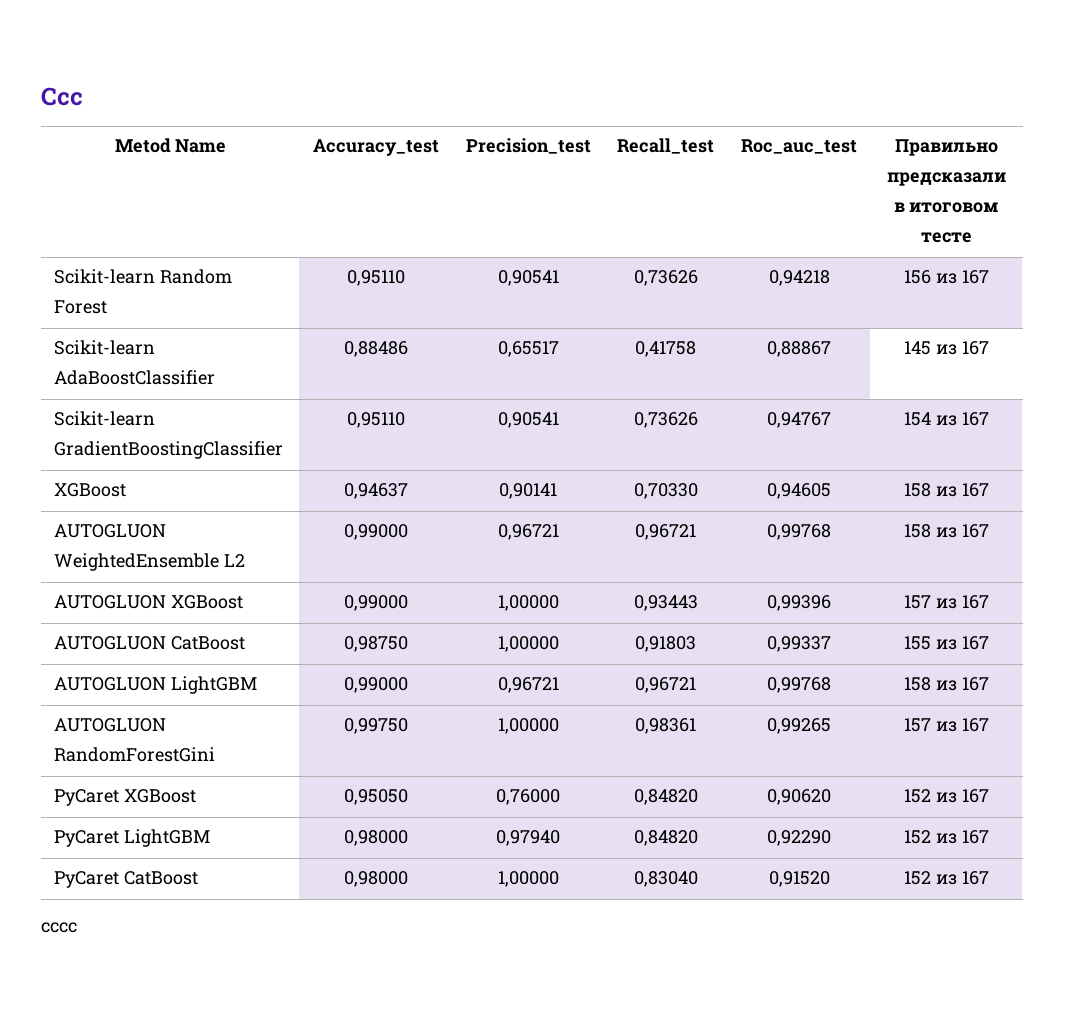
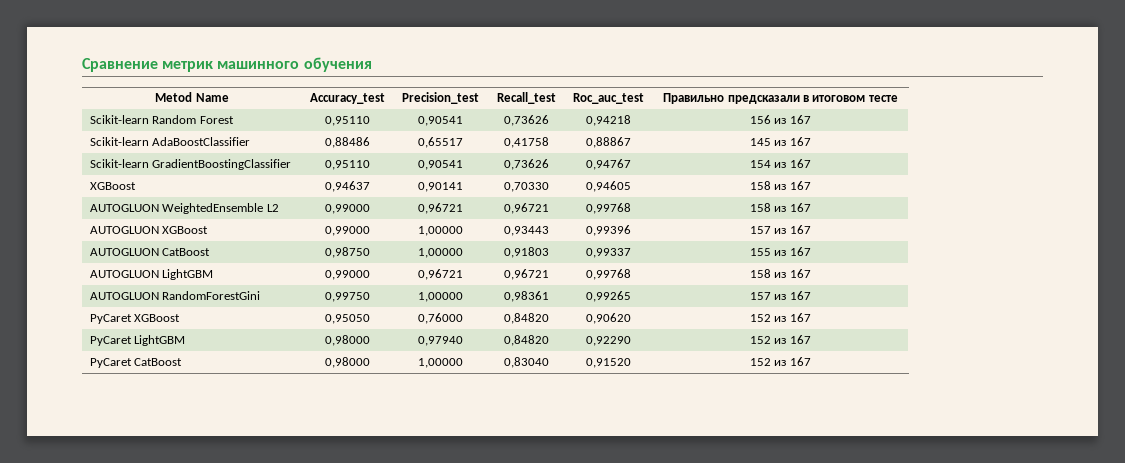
[41,87,83,106] Ccc -> [82,57,372,72] Сравнение метрик машинного обучения
[41,922,77,933] // cccc -> (812, 361) none

